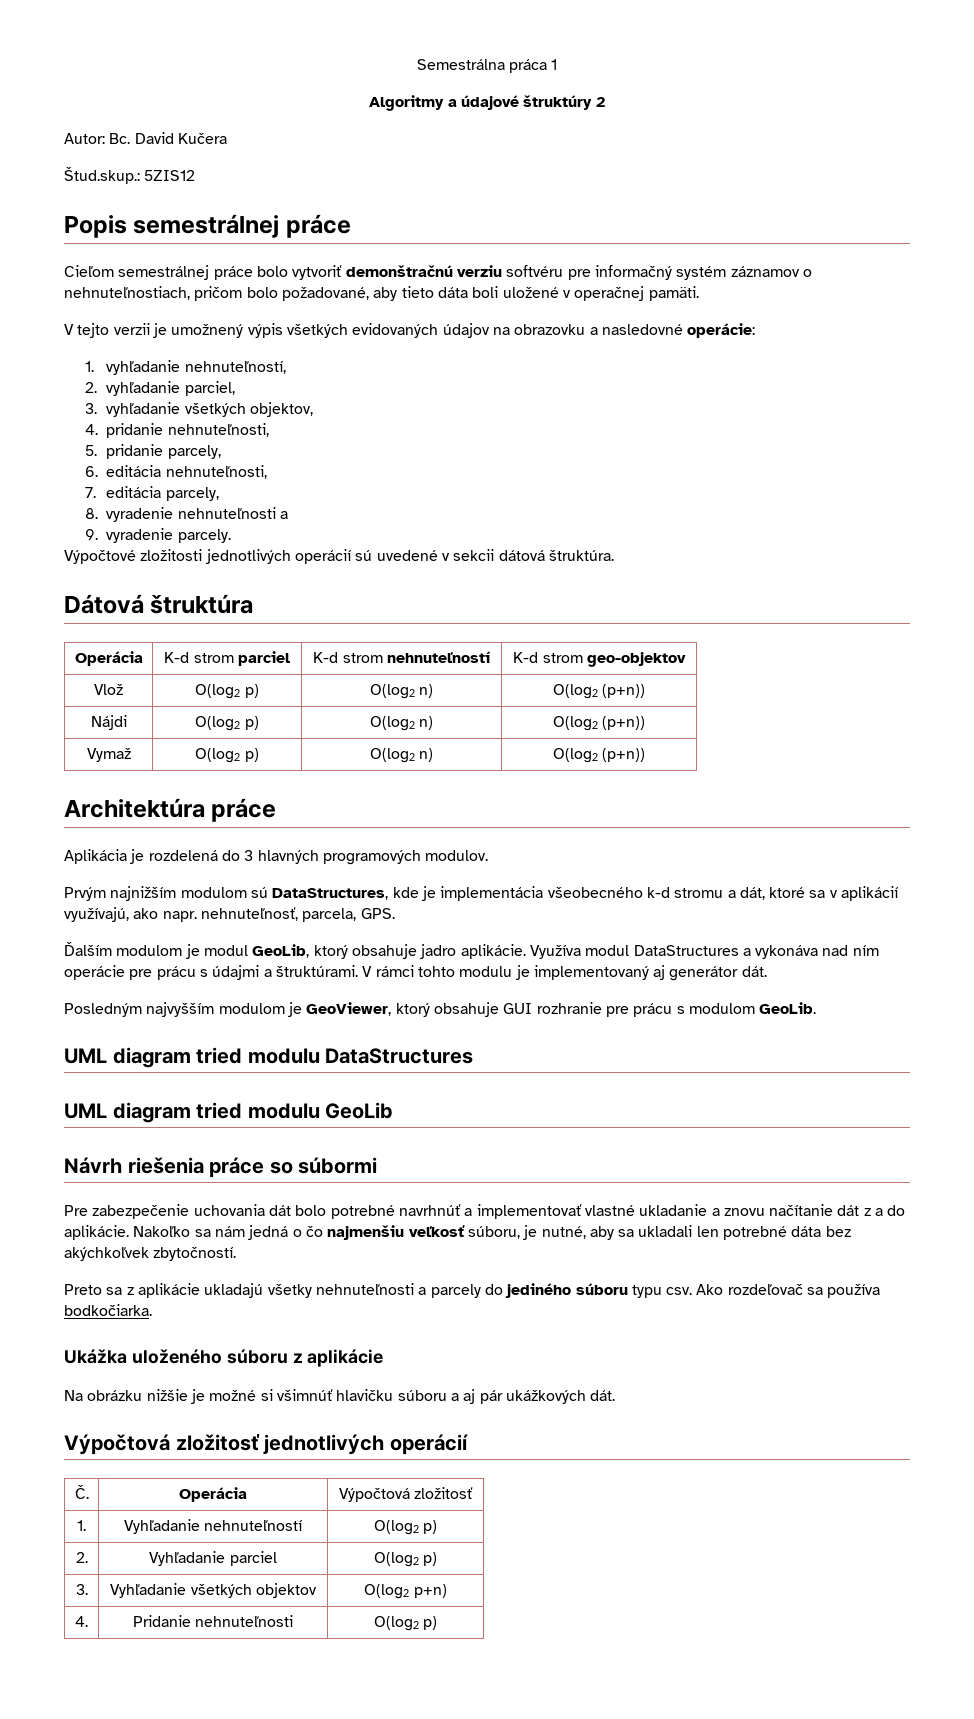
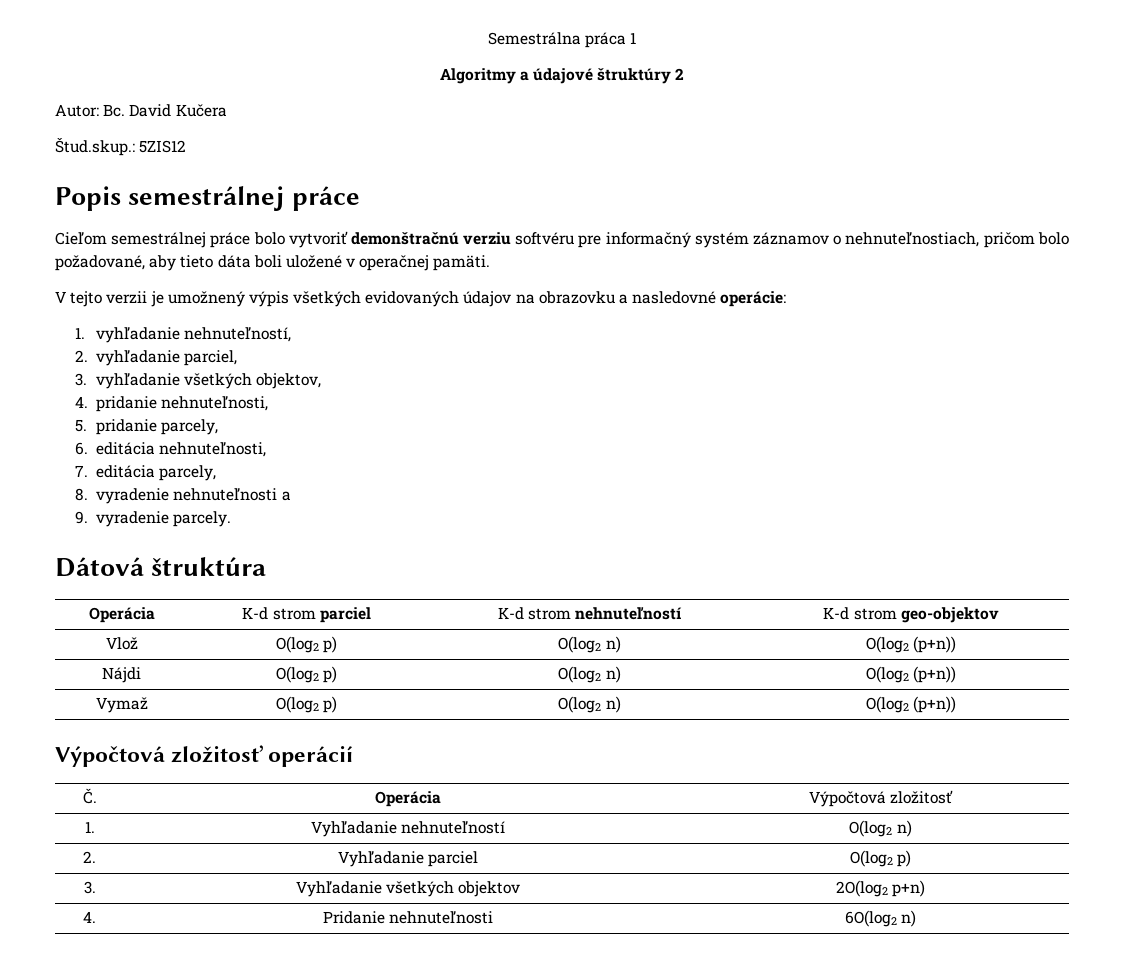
[64,549,614,564] // Výpočtové zložitosti jednotlivých operácií sú uvedené v sekcii dátová štruktúra. -> (232, 519) none
[64,798,277,822] [64,849,489,865] [64,886,899,901] [64,907,395,922] [64,942,879,959] [64,965,767,981] [64,1002,817,1017] [64,1047,474,1068] [64,1102,394,1123] [64,1157,378,1178] [64,1204,906,1219] [64,1225,851,1240] [64,1247,237,1261] [64,1283,881,1298] [64,1304,152,1316] [64,1349,384,1367] [64,1389,616,1404] [64,1434,385,1455] // Architektúra práce // Aplikácia je rozdelená do 3 hlavných programových modulov. // Prvým najnižším modulom sú DataStructures, kde je implementácia všeobecného k-d stromu a dát, ktoré sa v aplikácií využívajú, ako napr. nehnuteľnosť, parcela, GPS. // Ďalším modulom je modul GeoLib, ktorý obsahuje jadro aplikácie. Využíva modul DataStructures a vykonáva nad ním operácie pre prácu s údajmi a štruktúrami. V rámci tohto modulu je implementovaný aj generátor dát. // Posledným najvyšším modulom je GeoViewer, ktorý obsahuje GUI rozhranie pre prácu s modulom GeoLib. // UML diagram tried modulu DataStructures // UML diagram tried modulu GeoLib // Návrh riešenia práce so súbormi // Pre zabezpečenie uchovania dát bolo potrebné navrhnúť a implementovať vlastné ukladanie a znovu načítanie dát z a do aplikácie. Nakoľko sa nám jedná o čo najmenšiu veľkosť súboru, je nutné, aby sa ukladali len potrebné dáta bez akýchkoľvek zbytočností. // Preto sa z aplikácie ukladajú všetky nehnuteľnosti a parcely do jediného súboru typu csv. Ako rozdeľovač sa používa bodkočiarka. // Ukážka uloženého súboru z aplikácie // Na obrázku nižšie je možné si všimnúť hlavičku súboru a aj pár ukážkových dát. // Výpočtová zložitosť jednotlivých -> [55,745,264,767] // Výpočtová zložitosť
[423,1520,438,1534] p) -> [896,820,912,837] n)
[364,1584,410,1599] O(log2 -> [835,880,888,897] 2O(log2
[373,1616,438,1631] O(log2 p) -> [844,910,917,927] 6O(log2 n)

